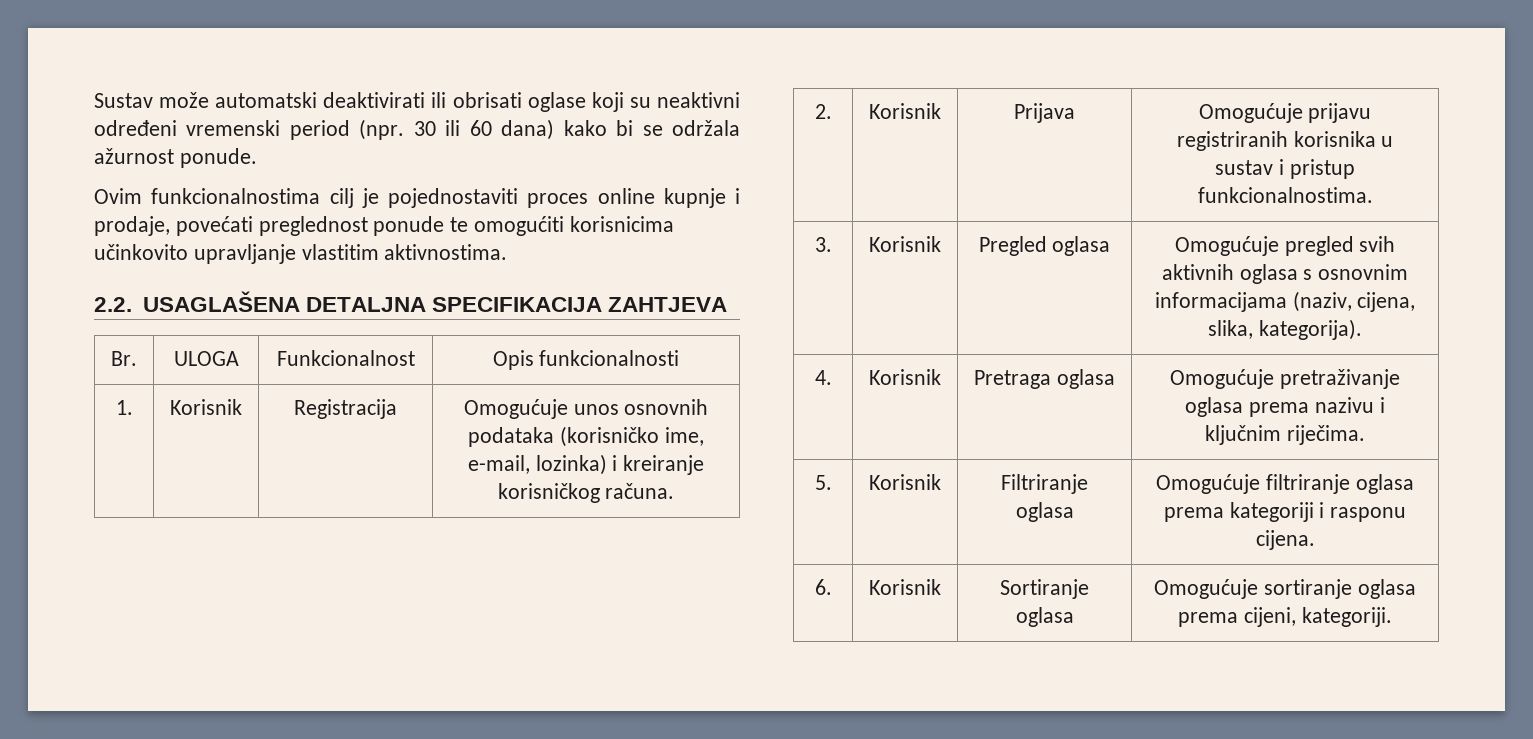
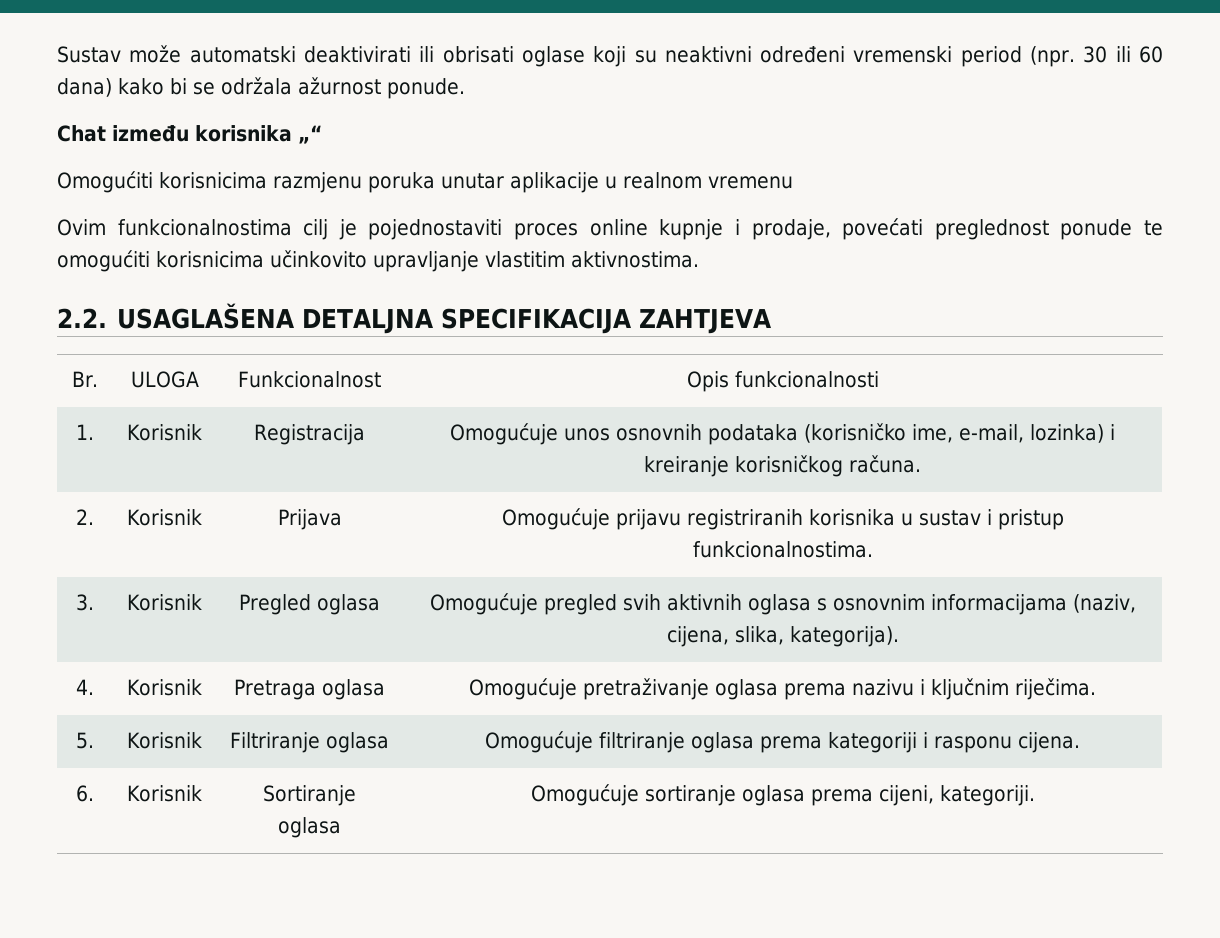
(257, 158) none -> [57,125,322,144] [57,171,793,193] // Chat između korisnika „“ // Omogućiti korisnicima razmjenu poruka unutar aplikacije u realnom vremenu

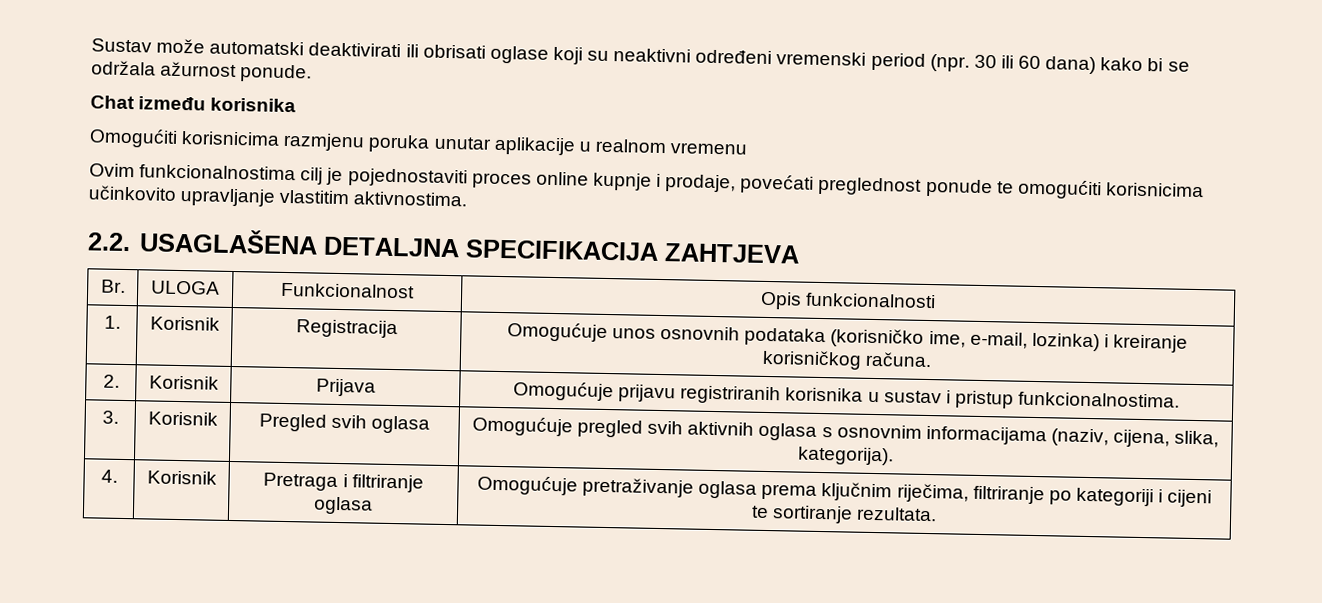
[298,125,322,144] „“ -> (297, 105) none
(311, 604) none -> [331,414,367,429] svih
(316, 689) none -> [342,474,424,493] i filtriranje
[852,678,1096,700] [76,732,94,749] [127,732,203,749] [230,732,389,753] [485,731,1080,753] [76,785,94,802] [127,785,203,802] [263,785,356,806] [278,817,341,838] [530,784,1035,806] nazivu i ključnim riječima. // 5. | Korisnik | Filtriranje oglasa | Omogućuje filtriranje oglasa prema kategoriji i rasponu cijena. // 6. | Korisnik | Sortiranje oglasa | Omogućuje sortiranje oglasa prema cijeni, kategoriji. -> [821,482,1213,508] [750,505,938,524] ključnim riječima, filtriranje po kategoriji i cijeni te sortiranje rezultata.

